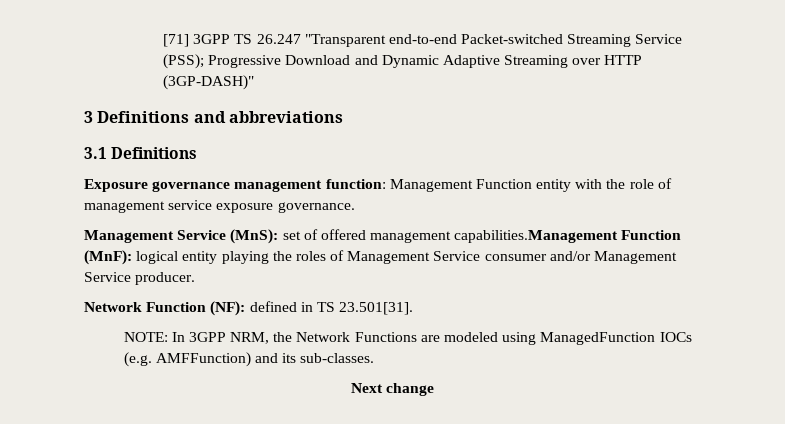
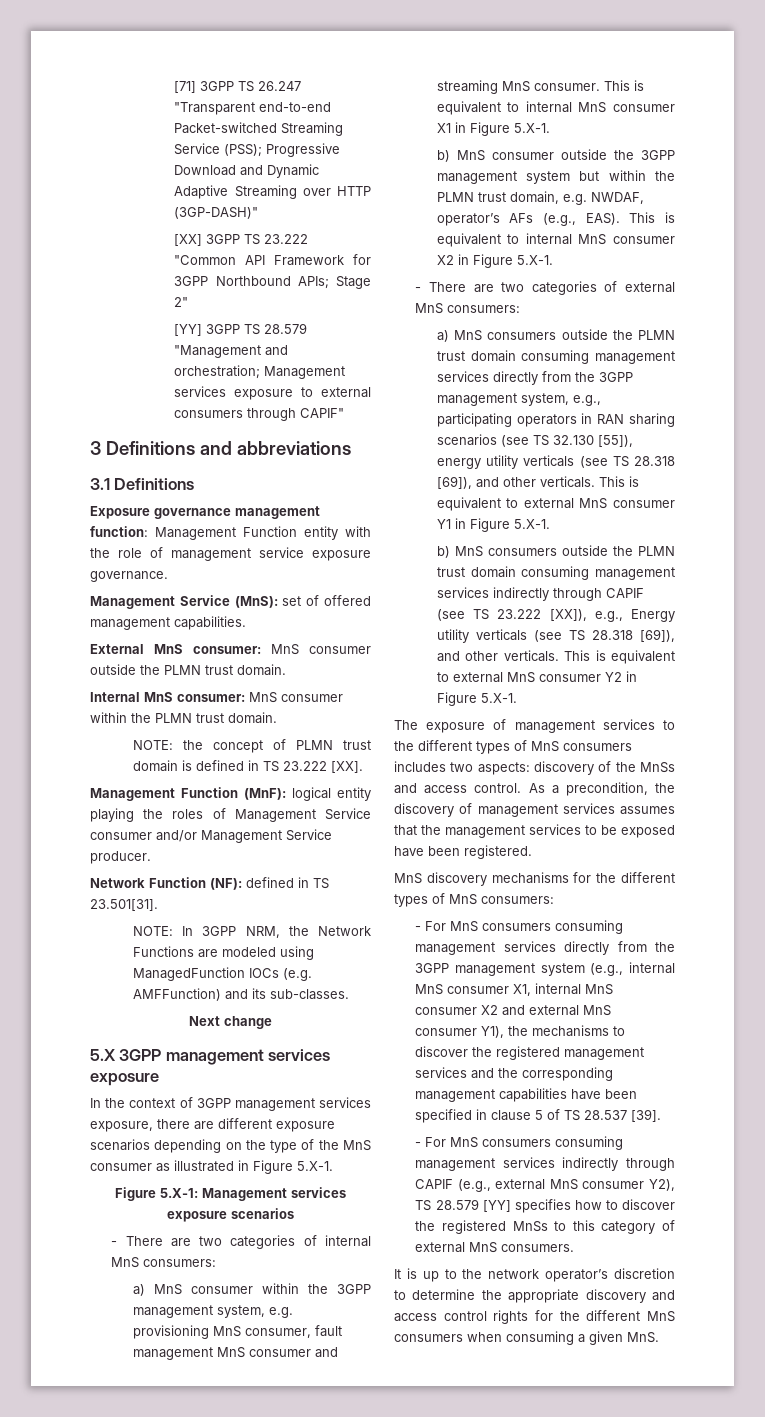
(255, 82) none -> [174,234,309,246] [174,254,371,266] [174,276,371,289] [174,297,189,307] [174,323,308,336] [174,345,289,358] [174,365,346,379] [174,386,371,400] [174,408,345,421] // [XX] 3GPP TS 23.222 "Common API Framework for 3GPP Northbound APIs; Stage 2" // [YY] 3GPP TS 28.579 "Management and orchestration; Management services exposure to external consumers through CAPIF"
[454,230,619,243] capabilities.Management -> [174,616,246,630] [90,644,371,655] [90,664,286,676] [90,692,343,703] [90,712,277,724] [132,739,371,753] [132,760,363,773] [90,788,175,801] capabilities. // External MnS consumer: MnS consumer outside the PLMN trust domain. // Internal MnS consumer: MnS consumer within the PLMN trust domain. // NOTE: the concept of PLMN trust domain is defined in TS 23.222 [XX]. // Management
(435, 389) none -> [90,1049,331,1065] [90,1073,159,1086] [90,1097,371,1111] [90,1118,335,1132] [90,1139,371,1153] [90,1160,333,1174] [115,1187,346,1201] [167,1208,294,1222] [111,1235,371,1249] [111,1257,217,1268] [132,1283,371,1296] [132,1305,293,1318] [132,1325,342,1339] [132,1347,338,1360] [436,80,644,94] [436,101,675,115] [436,122,550,136] [436,149,675,162] [436,170,675,184] [436,191,644,205] [436,212,675,226] [436,233,675,247] [436,254,553,268] [415,281,675,295] [415,303,521,314] [436,329,675,342] [436,350,675,364] [436,371,633,385] [436,393,601,406] [436,413,675,427] [436,434,633,447] [436,455,675,469] [436,476,639,489] [436,497,675,511] [436,518,550,532] [436,545,675,558] [436,566,675,580] [436,587,644,601] [436,609,675,622] [436,629,675,643] [436,650,675,664] [436,671,637,683] [436,692,517,706] [394,719,675,733] [394,740,632,754] [394,761,675,775] [394,782,675,796] [394,803,675,817] [394,824,675,838] [394,845,532,859] [394,872,675,886] [394,893,554,907] [415,920,624,934] [415,941,675,955] [415,962,675,976] [415,983,614,996] [415,1005,612,1016] [415,1025,626,1038] [415,1046,645,1060] [415,1067,614,1081] [415,1088,638,1102] [415,1109,662,1123] [415,1136,624,1150] [415,1157,675,1171] [415,1179,675,1192] [415,1199,675,1213] [415,1220,675,1234] [415,1242,575,1253] [394,1268,675,1282] [394,1289,675,1303] [394,1310,675,1324] [394,1331,659,1345] // 5.X 3GPP management services exposure // In the context of 3GPP management services exposure, there are different exposure scenarios depending on the type of the MnS consumer as illustrated in Figure 5.X-1. // Figure 5.X-1: Management services exposure scenarios // - There are two categories of internal MnS consumers: // a) MnS consumer within the 3GPP management system, e.g. provisioning MnS consumer, fault management MnS consumer and streaming MnS consumer. This is equivalent to internal MnS consumer X1 in Figure 5.X-1. // b) MnS consumer outside the 3GPP management system but within the PLMN trust domain, e.g. NWDAF, operator’s AFs (e.g., EAS). This is equivalent to internal MnS consumer X2 in Figure 5.X-1. // - There are two categories of external MnS consumers: // a) MnS consumers outside the PLMN trust domain consuming management services directly from the 3GPP management system, e.g., participating operators in RAN sharing scenarios (see TS 32.130 [55]), energy utility verticals (see TS 28.318 [69]), and other verticals. This is equivalent to external MnS consumer Y1 in Figure 5.X-1. // b) MnS consumers outside the PLMN trust domain consuming management services indirectly through CAPIF (see TS 23.222 [XX]), e.g., Energy utility verticals (see TS 28.318 [69]), and other verticals. This is equivalent to external MnS consumer Y2 in Figure 5.X-1. // The exposure of management services to the different types of MnS consumers includes two aspects: discovery of the MnSs and access control. As a precondition, the discovery of management services assumes that the management services to be exposed have been registered. // MnS discovery mechanisms for the different types of MnS consumers: // - For MnS consumers consuming management services directly from the 3GPP management system (e.g., internal MnS consumer X1, internal MnS consumer X2 and external MnS consumer Y1), the mechanisms to discover the registered management services and the corresponding management capabilities have been specified in clause 5 of TS 28.537 [39]. // - For MnS consumers consuming management services indirectly through CAPIF (e.g., external MnS consumer Y2), TS 28.579 [YY] specifies how to discover the registered MnSs to this category of external MnS consumers. // It is up to the network operator’s discretion to determine the appropriate discovery and access control rights for the different MnS consumers when consuming a given MnS.

